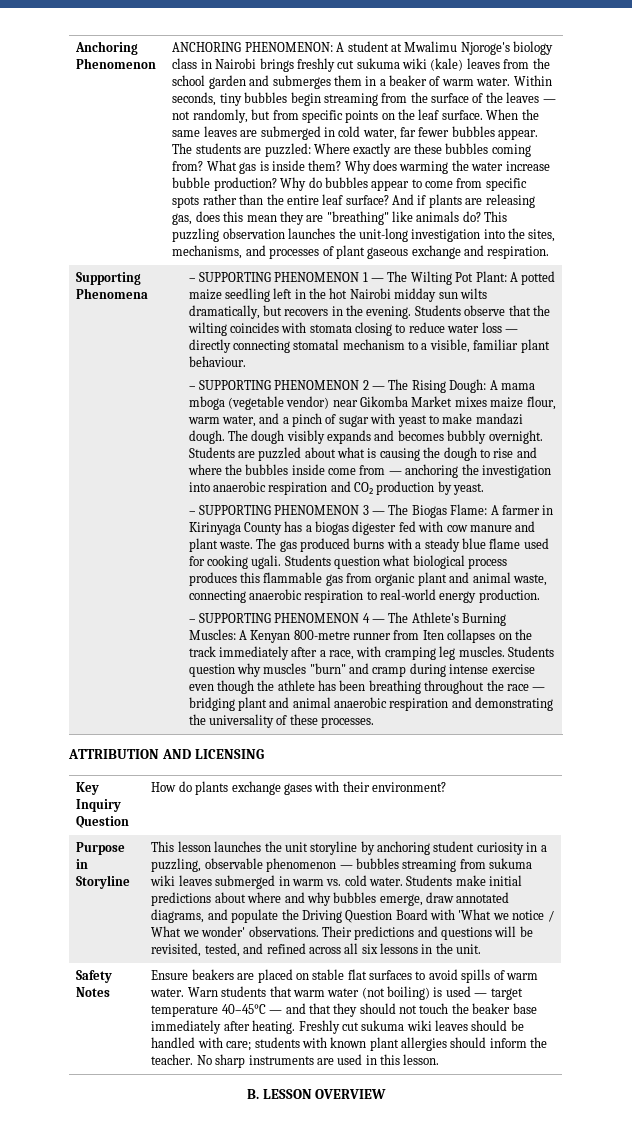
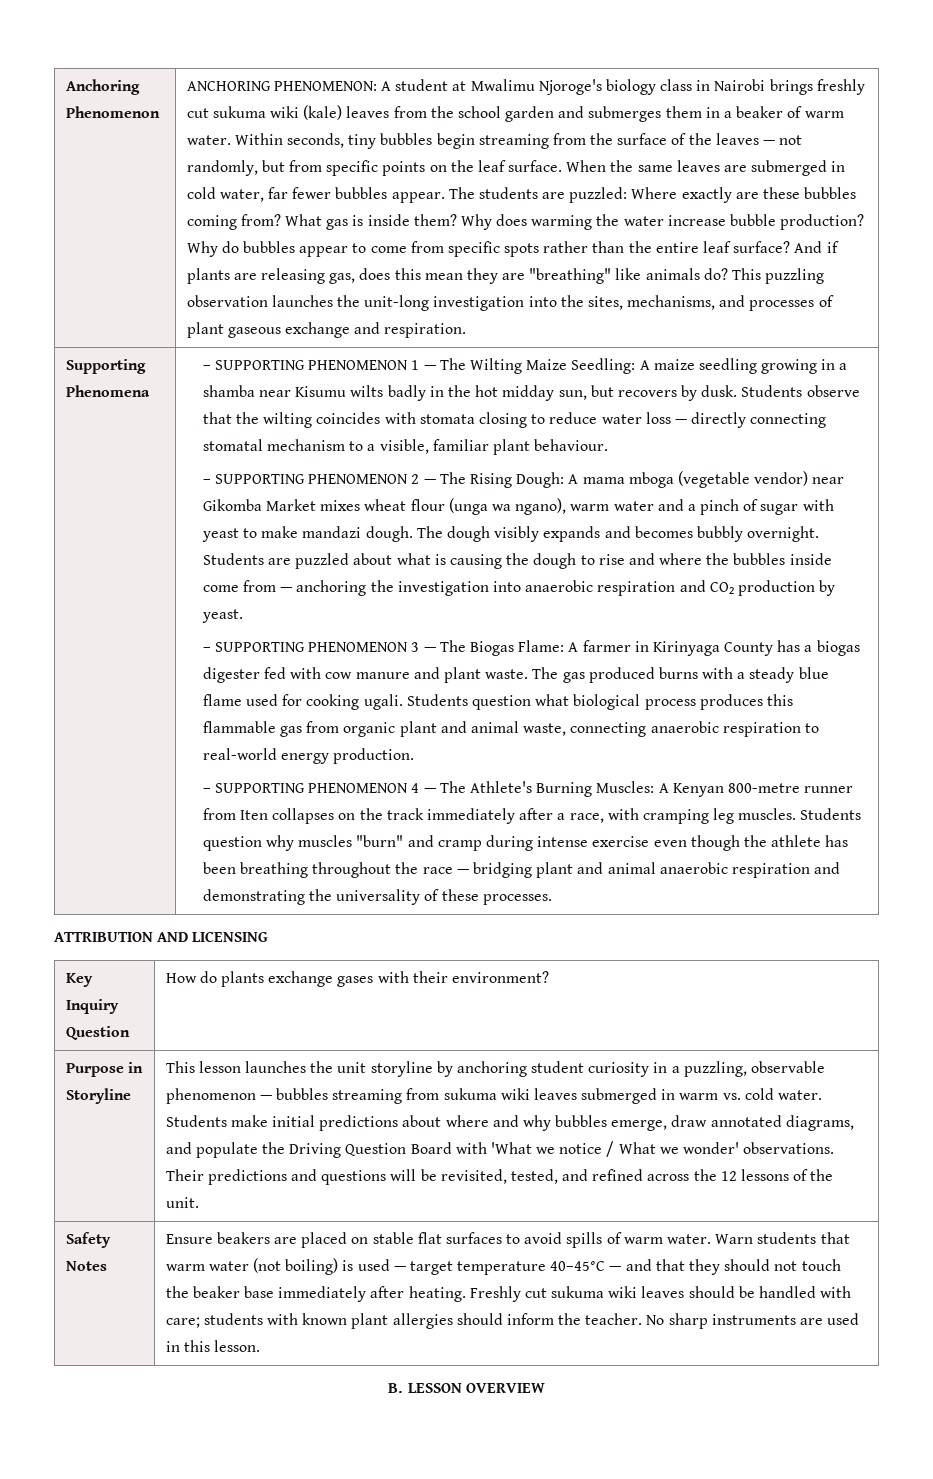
[455,271,556,285] [188,288,487,302] [188,305,412,319] Pot Plant: A potted maize seedling left in the hot Nairobi midday sun wilts dramatically, but recovers in the evening. -> [526,358,848,374] [202,385,738,401] Maize Seedling: A maize seedling growing in a shamba near Kisumu wilts badly in the hot midday sun, but recovers by dusk.
[490,396,556,410] [187,415,256,427] maize flour, warm water, -> [364,498,654,515] wheat flour (unga wa ngano), warm water
[344,943,433,954] all six lessons in -> [693,1169,809,1181] the 12 lessons of

